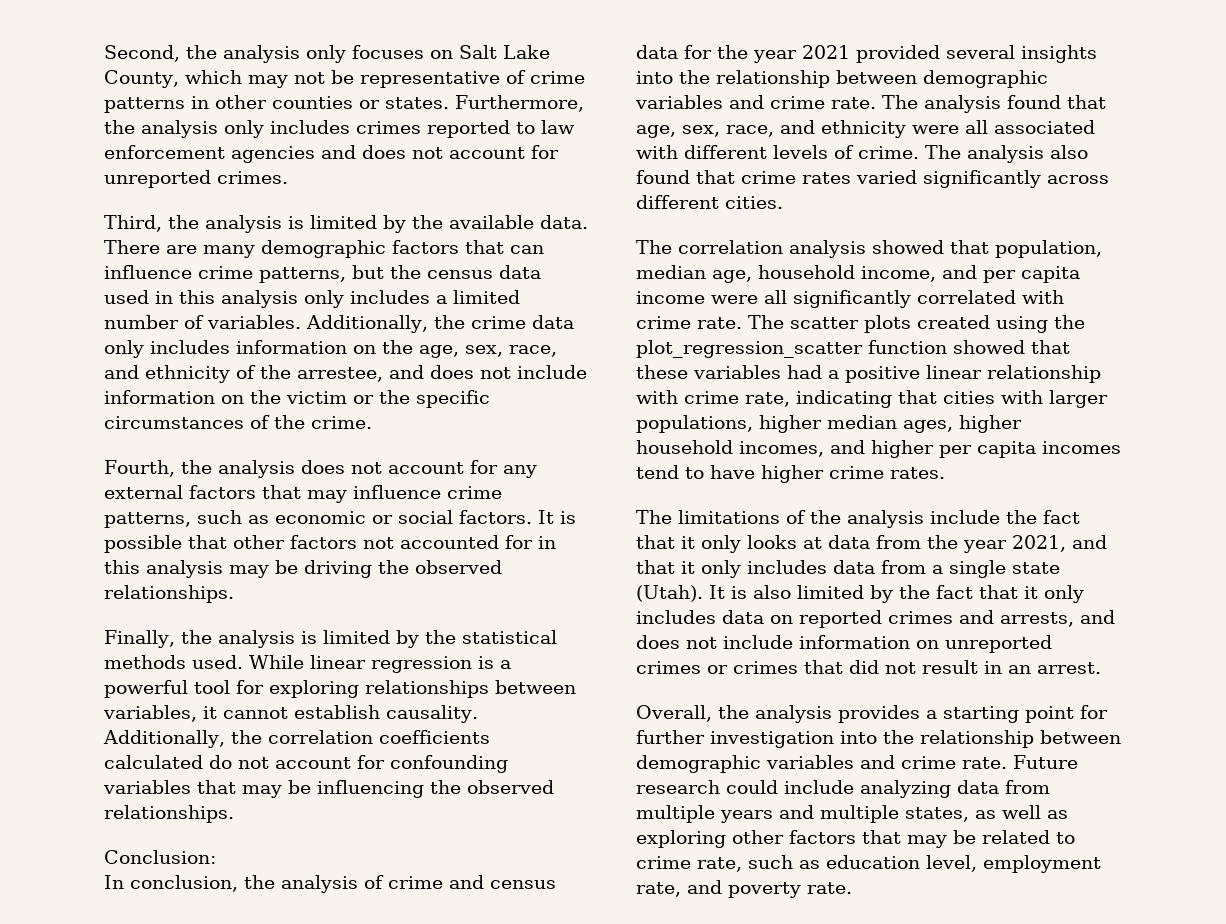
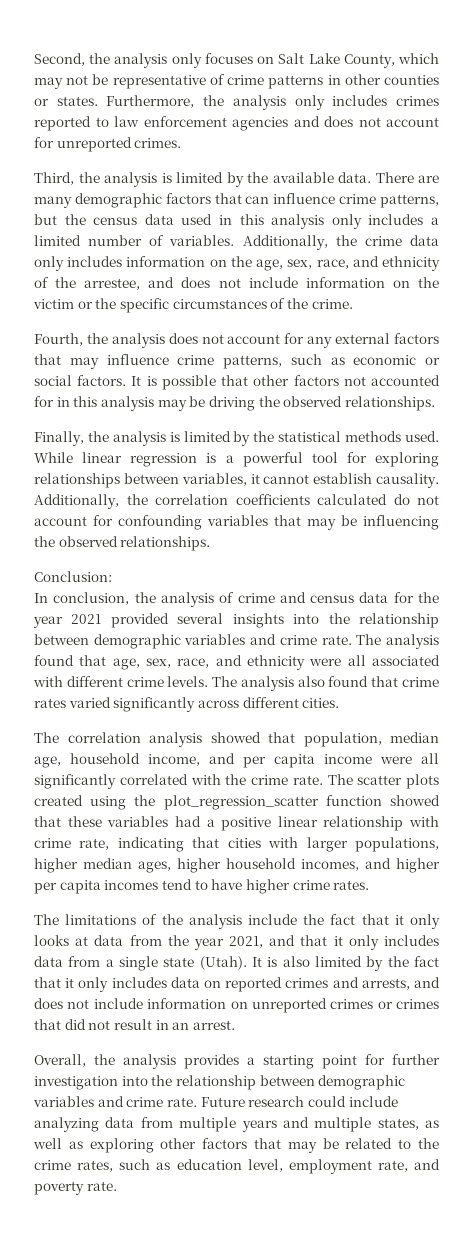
[773,145,919,159] levels of crime. -> [126,676,209,687] crime levels.
(1064, 297) none -> [225,774,247,785] the
[636,856,742,872] crime rate, -> [418,1138,440,1149] [34,1160,114,1172] the crime rates,

